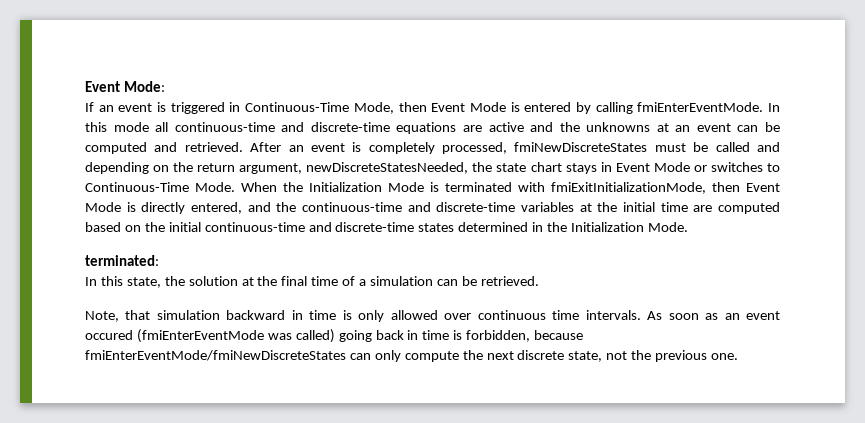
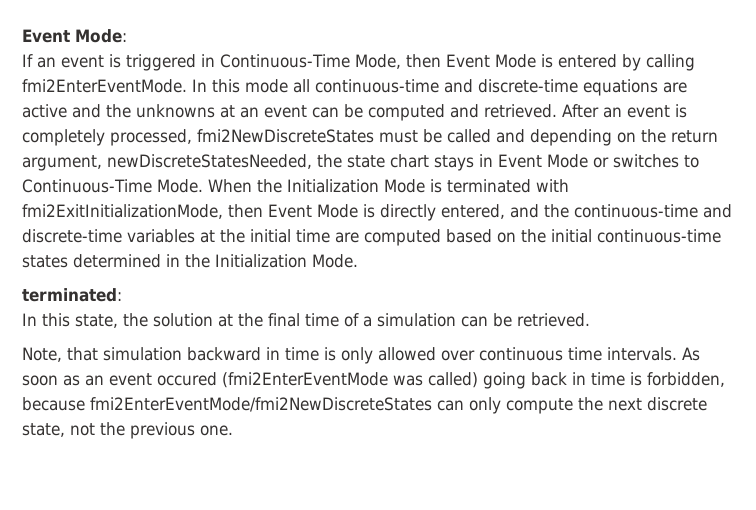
[637,102,764,112] fmiEnterEventMode. -> [22,79,187,93] fmi2EnterEventMode.
[514,142,648,152] fmiNewDiscreteStates -> [197,129,374,143] fmi2NewDiscreteStates
[551,182,706,194] fmiExitInitializationMode, -> [22,204,223,219] fmi2ExitInitializationMode,
[308,222,415,232] and discrete-time -> (721, 236) none
[136,329,264,343] (fmiEnterEventMode -> [222,372,388,388] (fmi2EnterEventMode
[85,350,346,361] fmiEnterEventMode/fmiNewDiscreteStates -> [90,397,432,412] fmi2EnterEventMode/fmi2NewDiscreteStates

